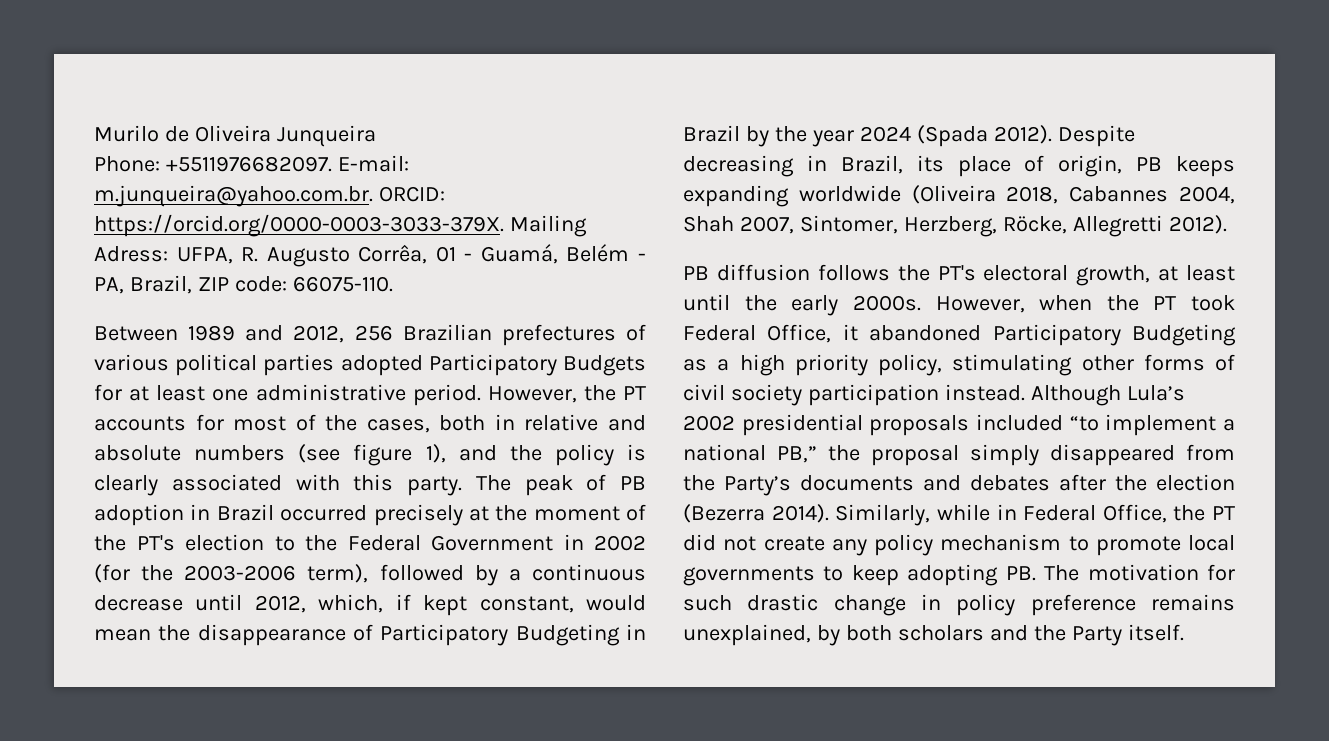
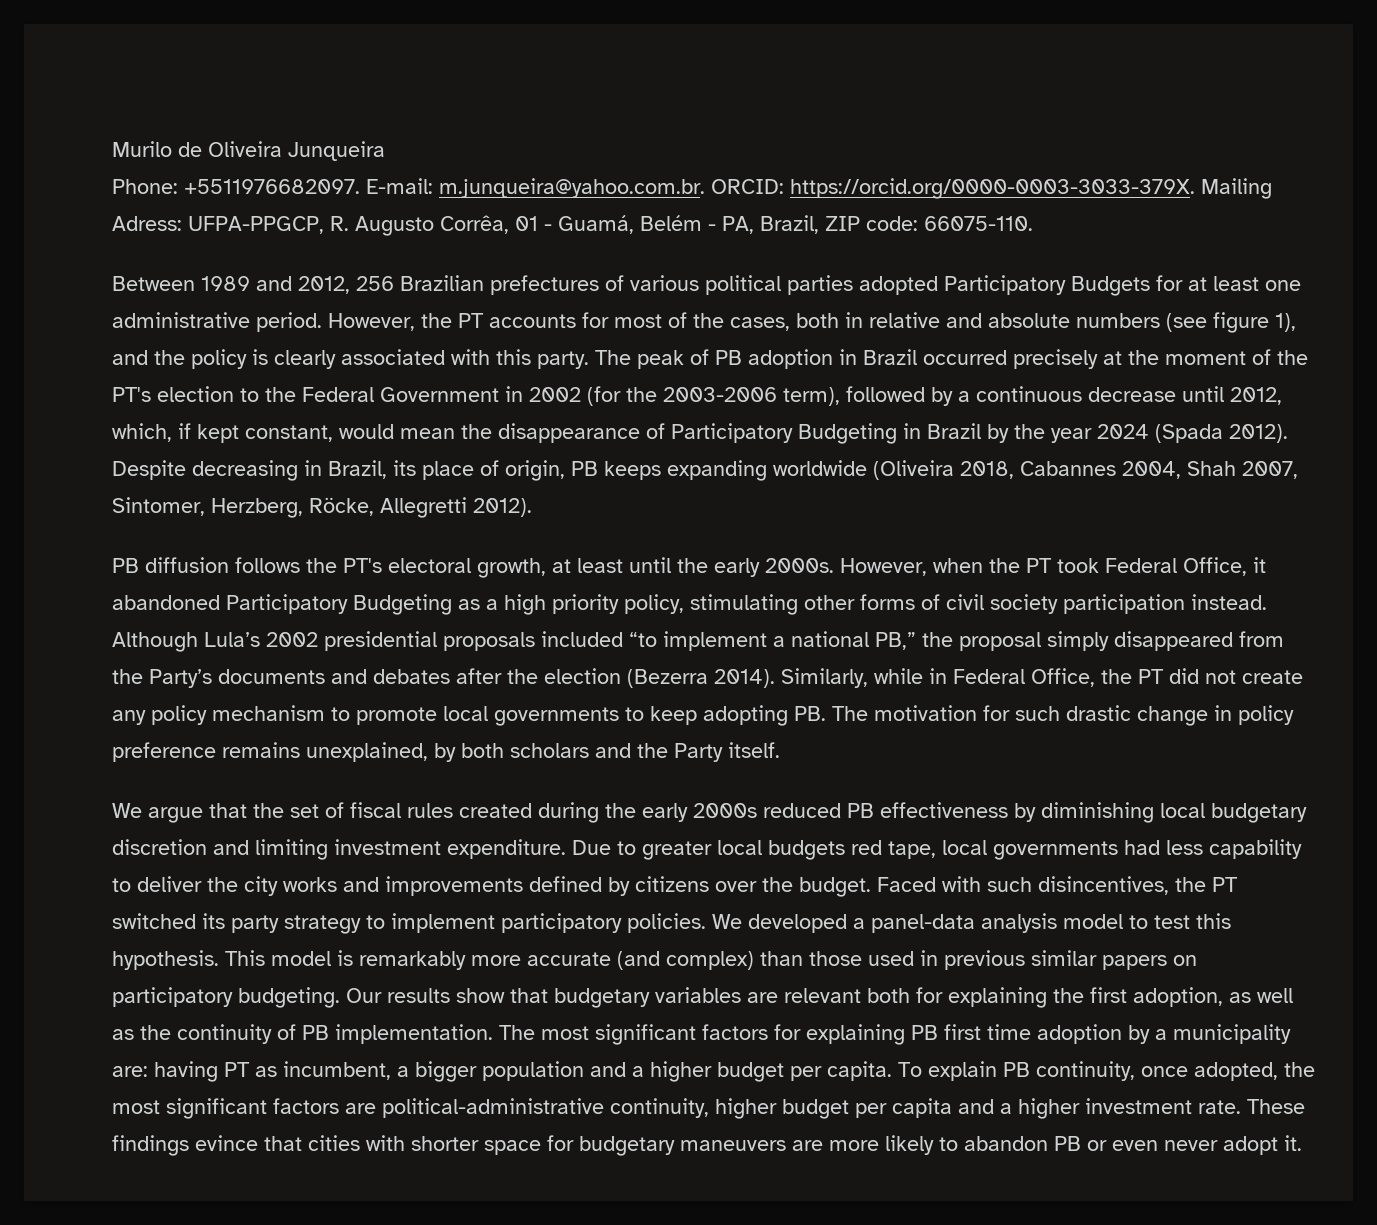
[176,247,233,264] UFPA, -> [188,216,324,234] UFPA-PPGCP,
(1184, 632) none -> [112,802,1307,823] [112,839,1302,860] [112,876,1238,897] [112,913,1231,934] [112,950,1197,970] [112,987,1293,1008] [112,1024,1291,1045] [112,1061,1315,1082] [112,1098,1305,1119] [112,1135,1302,1156] // We argue that the set of fiscal rules created during the early 2000s reduced PB effectiveness by diminishing local budgetary discretion and limiting investment expenditure. Due to greater local budgets red tape, local governments had less capability to deliver the city works and improvements defined by citizens over the budget. Faced with such disincentives, the PT switched its party strategy to implement participatory policies. We developed a panel-data analysis model to test this hypothesis. This model is remarkably more accurate (and complex) than those used in previous similar papers on participatory budgeting. Our results show that budgetary variables are relevant both for explaining the first adoption, as well as the continuity of PB implementation. The most significant factors for explaining PB first time adoption by a municipality are: having PT as incumbent, a bigger population and a higher budget per capita. To explain PB continuity, once adopted, the most significant factors are political-administrative continuity, higher budget per capita and a higher investment rate. These findings evince that cities with shorter space for budgetary maneuvers are more likely to abandon PB or even never adopt it.

